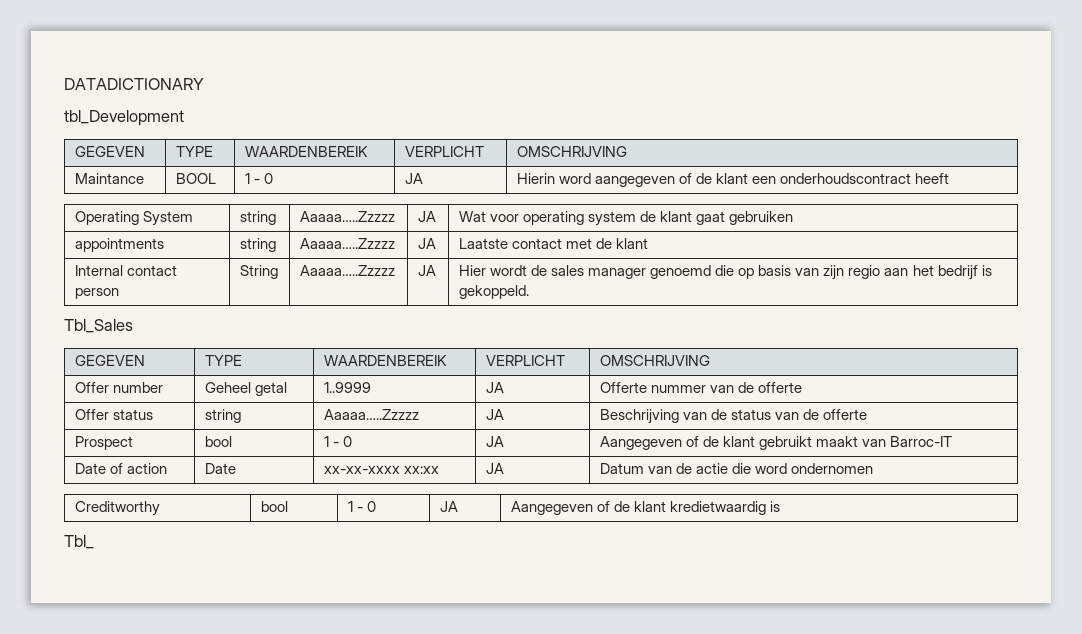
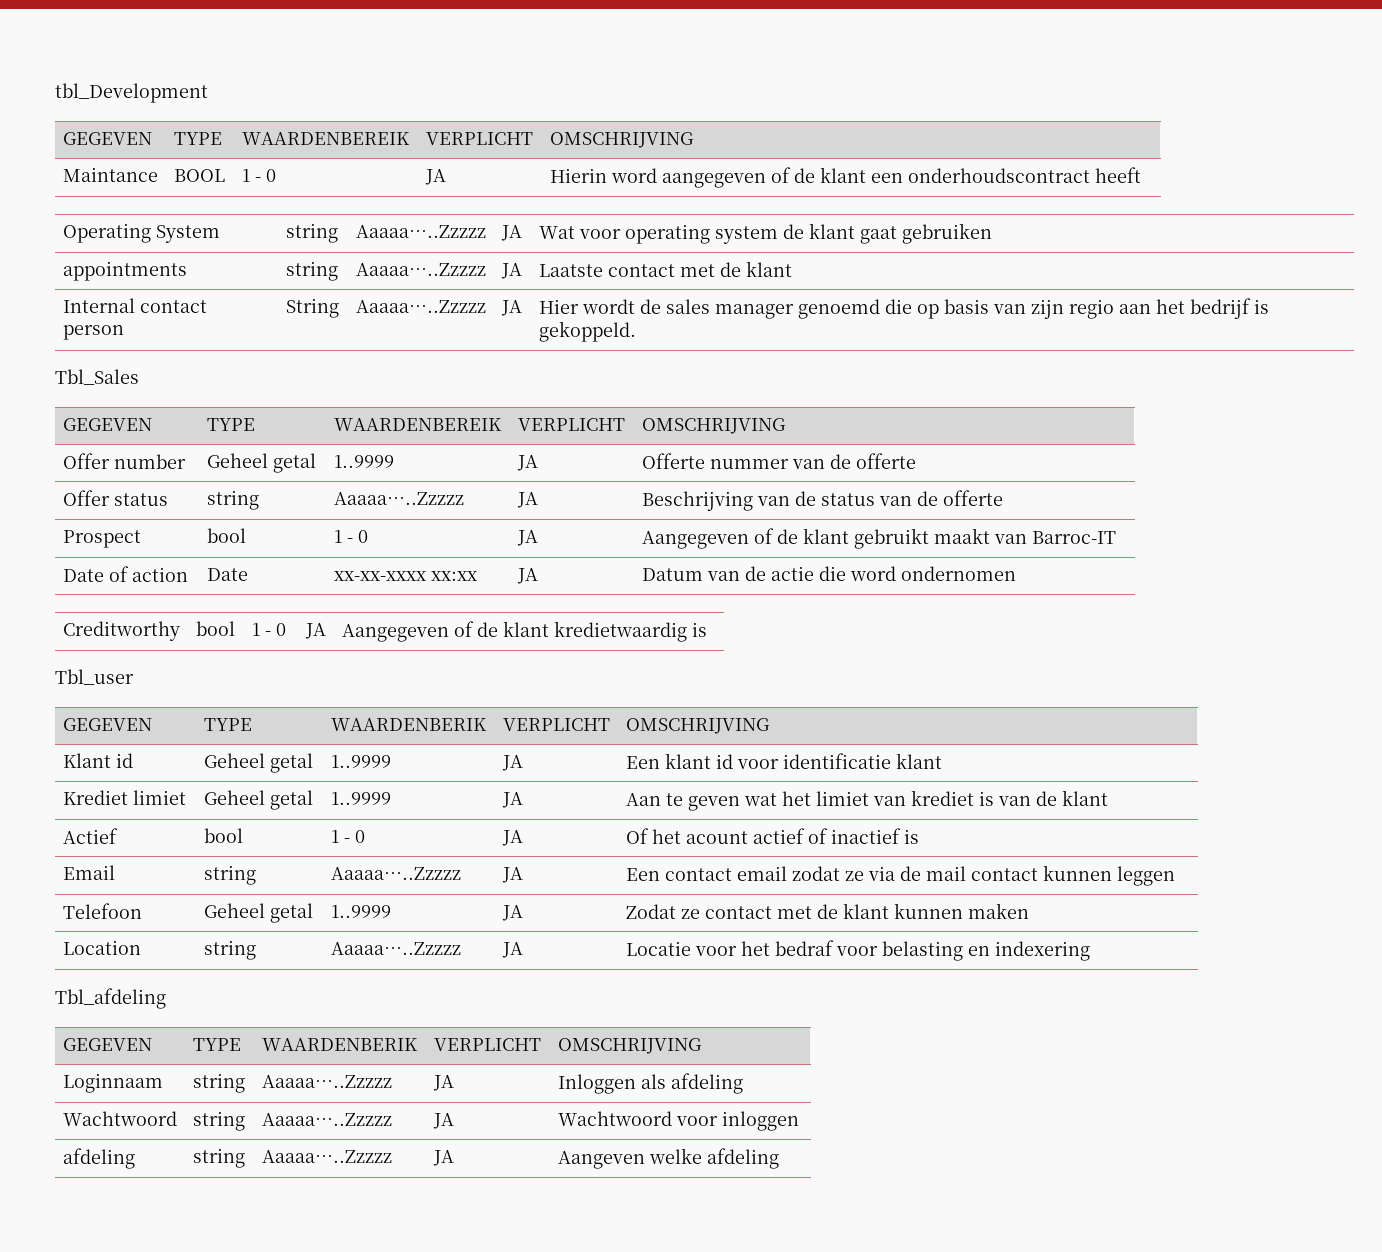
[64,78,204,90] DATADICTIONARY // -> (55, 93) none
[64,535,94,549] Tbl_ -> [55,669,134,685] [62,718,152,731] [203,718,252,731] [330,718,487,731] [502,718,610,731] [625,718,770,734] [62,753,133,768] [203,753,313,773] [330,755,391,768] [501,755,523,771] [625,753,942,769] [62,790,186,805] [203,790,313,810] [330,792,391,805] [501,792,523,808] [625,790,1108,811] [62,828,118,844] [203,828,243,843] [330,830,365,843] [501,830,523,846] [625,828,919,844] [62,865,115,880] [203,865,256,885] [330,867,461,880] [501,867,523,883] [625,865,1175,886] [62,903,142,919] [203,903,313,923] [330,905,391,918] [501,905,523,921] [625,903,1029,919] [62,940,141,955] [203,940,256,960] [330,942,461,955] [501,942,523,958] [625,940,1090,961] [55,988,166,1009] [62,1038,152,1051] [192,1038,241,1051] [261,1038,418,1051] [433,1038,541,1051] [557,1038,702,1054] [62,1073,163,1093] [192,1073,245,1093] [261,1075,392,1088] [432,1075,454,1091] [557,1073,743,1094] [62,1111,177,1126] [192,1111,245,1131] [261,1113,392,1126] [432,1113,454,1129] [557,1111,799,1131] [62,1148,135,1169] [192,1148,245,1168] [261,1150,392,1163] [432,1150,454,1166] [557,1148,779,1169] Tbl_user // GEGEVEN | TYPE | WAARDENBERIK | VERPLICHT | OMSCHRIJVING // Klant id | Geheel getal | 1..9999 | JA | Een klant id voor identificatie klant // Krediet limiet | Geheel getal | 1..9999 | JA | Aan te geven wat het limiet van krediet is van de klant // Actief | bool | 1 - 0 | JA | Of het acount actief of inactief is // Email | string | Aaaaa…..Zzzzz | JA | Een contact email zodat ze via de mail contact kunnen leggen // Telefoon | Geheel getal | 1..9999 | JA | Zodat ze contact met de klant kunnen maken // Location | string | Aaaaa…..Zzzzz | JA | Locatie voor het bedraf voor belasting en indexering // Tbl_afdeling // GEGEVEN | TYPE | WAARDENBERIK | VERPLICHT | OMSCHRIJVING // Loginnaam | string | Aaaaa…..Zzzzz | JA | Inloggen als afdeling // Wachtwoord | string | Aaaaa…..Zzzzz | JA | Wachtwoord voor inloggen // afdeling | string | Aaaaa…..Zzzzz | JA | Aangeven welke afdeling

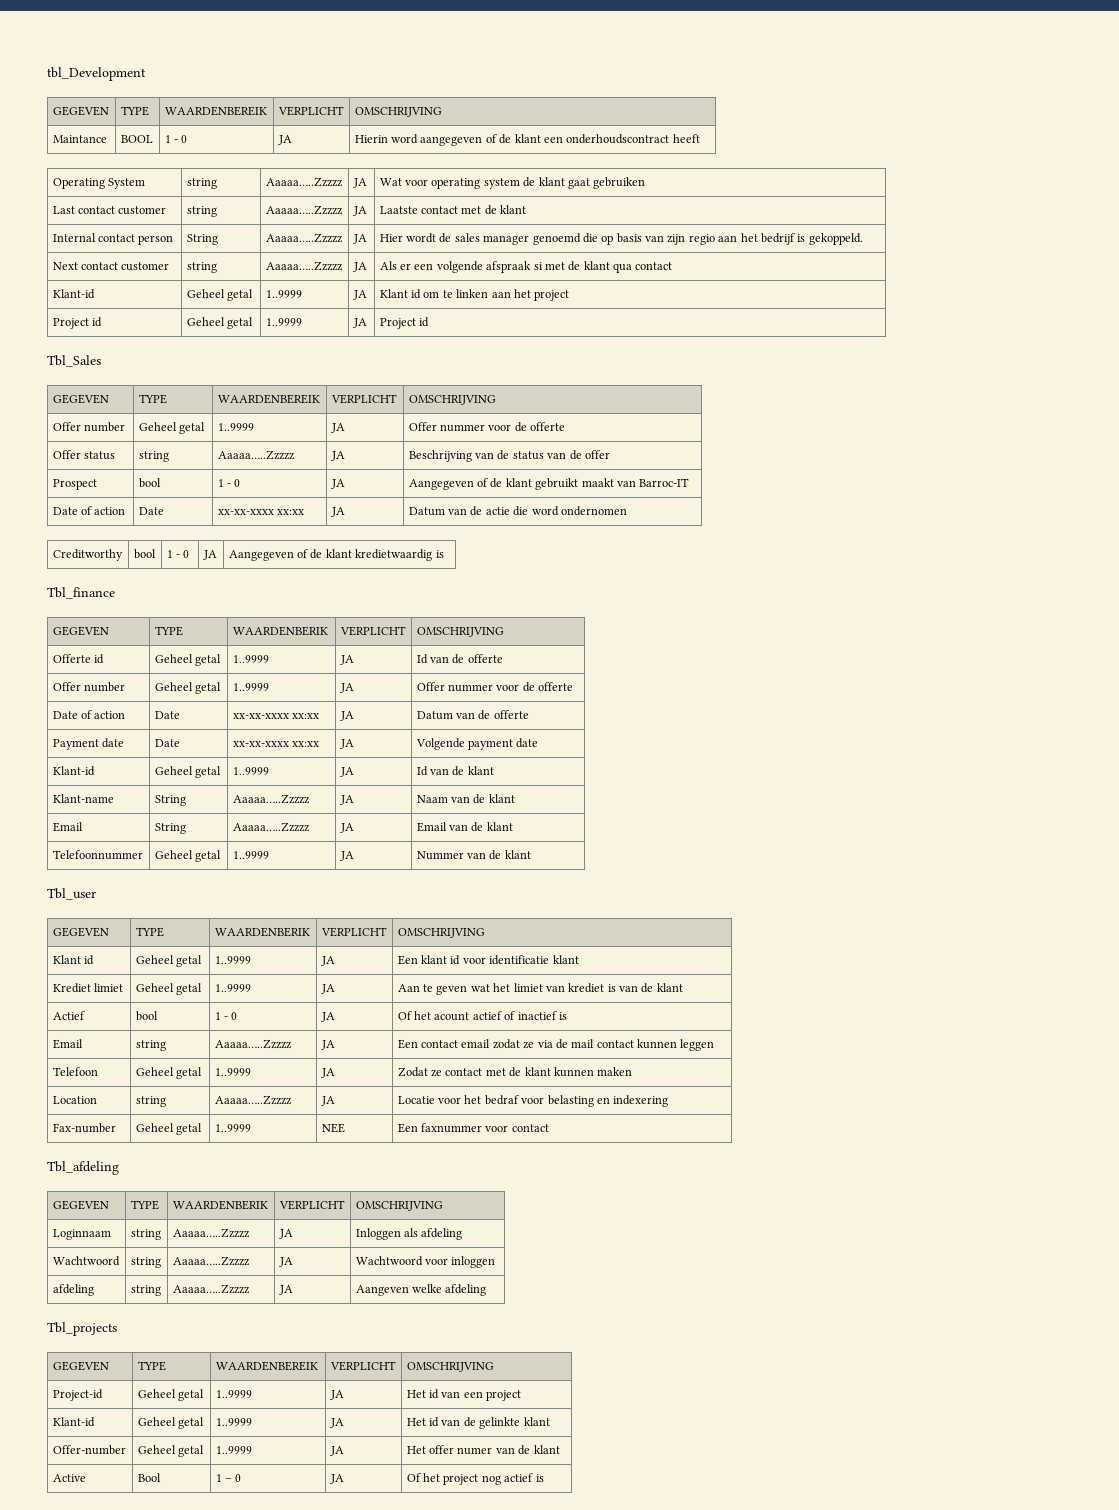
[62,261,187,281] appointments -> [52,206,167,215] Last contact customer
(636, 331) none -> [52,262,170,271] [186,262,217,273] [265,261,343,271] [352,262,367,272] [379,261,673,273] [52,289,95,299] [186,289,253,301] [265,290,302,298] [352,290,367,300] [379,289,570,301] [52,317,102,329] [186,317,253,329] [265,318,302,326] [352,318,367,328] [379,317,429,329] // Next contact customer | string | Aaaaa…..Zzzzz | JA | Als er een volgende afspraak si met de klant qua contact // Klant-id | Geheel getal | 1..9999 | JA | Klant id om te linken aan het project // Project id | Geheel getal | 1..9999 | JA | Project id
[641,453,825,469] Offerte nummer van -> [408,422,512,432] Offer nummer voor
[942,490,1003,506] offerte -> [584,450,610,459] offer
(707, 629) none -> [47,587,115,599] [52,626,109,636] [154,626,183,636] [232,626,328,636] [339,626,406,636] [416,627,504,637] [52,654,104,664] [154,654,221,666] [232,655,269,663] [339,655,354,665] [416,654,503,664] [52,682,125,692] [154,682,221,694] [232,683,269,691] [339,683,354,693] [416,682,574,692] [52,710,126,719] [154,711,180,719] [232,713,319,719] [339,711,354,721] [416,710,529,720] [52,738,124,750] [154,739,180,747] [232,741,319,747] [339,739,354,749] [415,738,539,750] [52,766,95,776] [154,766,221,778] [232,767,269,775] [339,767,354,777] [416,766,494,776] [52,794,114,803] [154,795,186,806] [232,794,310,804] [339,795,354,805] [416,794,515,804] [52,822,83,832] [154,823,186,834] [232,822,310,832] [339,823,354,833] [416,822,513,832] [52,850,143,860] [154,850,221,862] [232,851,269,859] [339,851,354,861] [416,850,531,860] // Tbl_finance // GEGEVEN | TYPE | WAARDENBERIK | VERPLICHT | OMSCHRIJVING // Offerte id | Geheel getal | 1..9999 | JA | Id van de offerte // Offer number | Geheel getal | 1..9999 | JA | Offer nummer voor de offerte // Date of action | Date | xx-xx-xxxx xx:xx | JA | Datum van de offerte // Payment date | Date | xx-xx-xxxx xx:xx | JA | Volgende payment date // Klant-id | Geheel getal | 1..9999 | JA | Id van de klant // Klant-name | String | Aaaaa…..Zzzzz | JA | Naam van de klant // Email | String | Aaaaa…..Zzzzz | JA | Email van de klant // Telefoonnummer | Geheel getal | 1..9999 | JA | Nummer van de klant
(1090, 951) none -> [52,1123,116,1133] [135,1123,202,1135] [214,1124,251,1132] [321,1123,345,1133] [397,1123,549,1133] // Fax-number | Geheel getal | 1..9999 | NEE | Een faxnummer voor contact
(779, 1158) none -> [47,1322,117,1336] [52,1361,109,1371] [137,1361,166,1371] [215,1361,318,1371] [329,1361,396,1371] [406,1362,494,1372] [52,1389,103,1401] [137,1389,204,1401] [215,1390,252,1398] [329,1390,344,1400] [406,1389,522,1401] [52,1417,95,1427] [137,1417,204,1429] [215,1418,252,1426] [329,1418,344,1428] [406,1417,550,1429] [52,1445,126,1455] [137,1445,204,1457] [215,1446,252,1454] [329,1446,344,1456] [406,1445,560,1455] [52,1474,86,1482] [137,1473,161,1482] [215,1474,242,1482] [329,1474,344,1484] [406,1473,544,1485] // Tbl_projects // GEGEVEN | TYPE | WAARDENBEREIK | VERPLICHT | OMSCHRIJVING // Project-id | Geheel getal | 1..9999 | JA | Het id van een project // Klant-id | Geheel getal | 1..9999 | JA | Het id van de gelinkte klant // Offer-number | Geheel getal | 1..9999 | JA | Het offer numer van de klant // Active | Bool | 1 – 0 | JA | Of het project nog actief is

